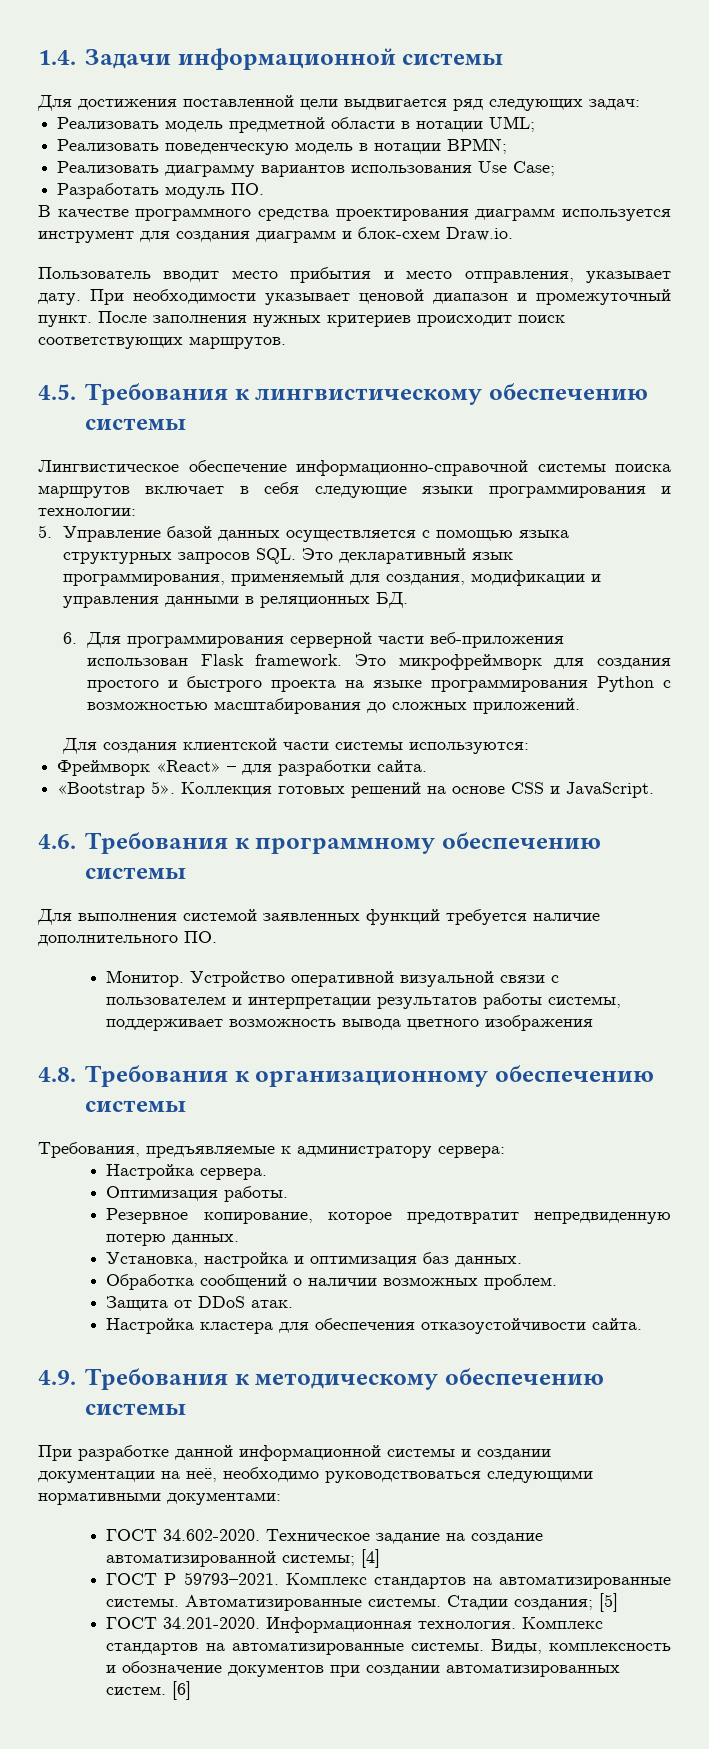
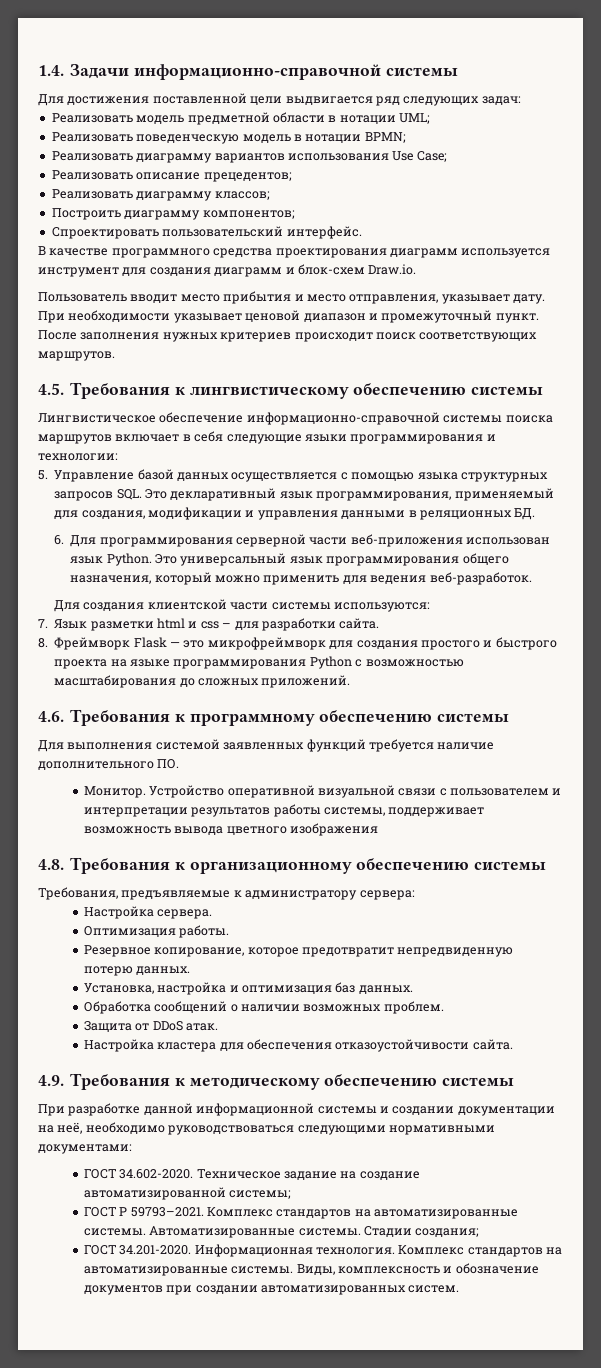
[177,48,396,70] информационной -> [133,64,381,80] информационно-справочной
[57,183,265,199] Разработать модуль ПО. -> [51,170,292,182] [51,189,270,201] [51,208,295,220] [51,226,362,239] Реализовать описание прецедентов; // Реализовать диаграмму классов; // Построить диаграмму компонентов; // Спроектировать пользовательский интерфейс.
[200,654,387,668] Flask framework. Это -> [70,553,509,566] [70,572,532,585] [54,599,430,612] [38,618,380,631] [38,637,205,650] язык Python. Это универсальный язык программирования общего назначения, который можно применить для ведения веб-разработок. // Для создания клиентской части системы используются: // 7. Язык разметки html и css – для разработки сайта. // 8. Фреймворк Flask — это
[61,738,529,754] [57,760,428,776] [57,781,655,798] // Для создания клиентской части системы используются: // Фреймворк «React» – для разработки сайта. // «Bootstrap 5». Коллекция готовых решений на основе CSS и JavaScript. -> (351, 681) none
[361,1549,381,1568] [4] -> (292, 1194) none
[599,1593,619,1612] [5] -> (480, 1232) none
[172,1681,192,1700] [6] -> (460, 1289) none

